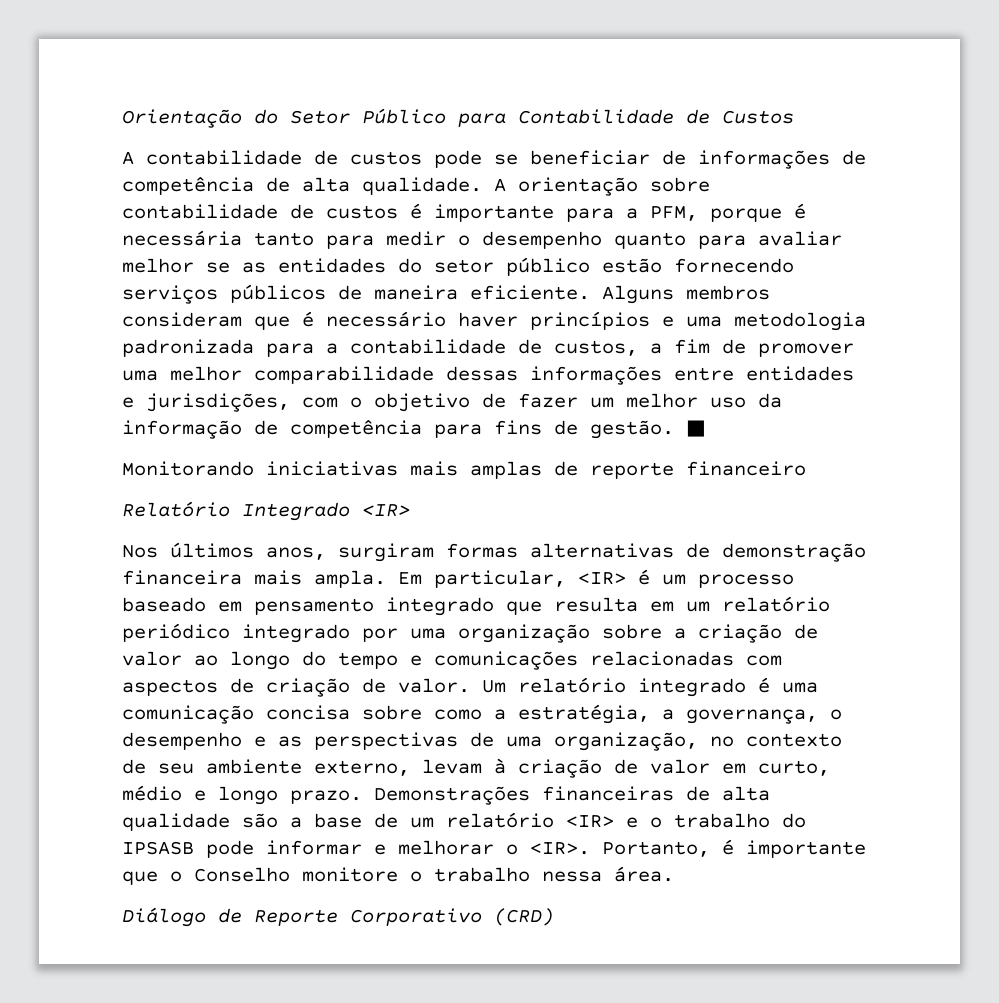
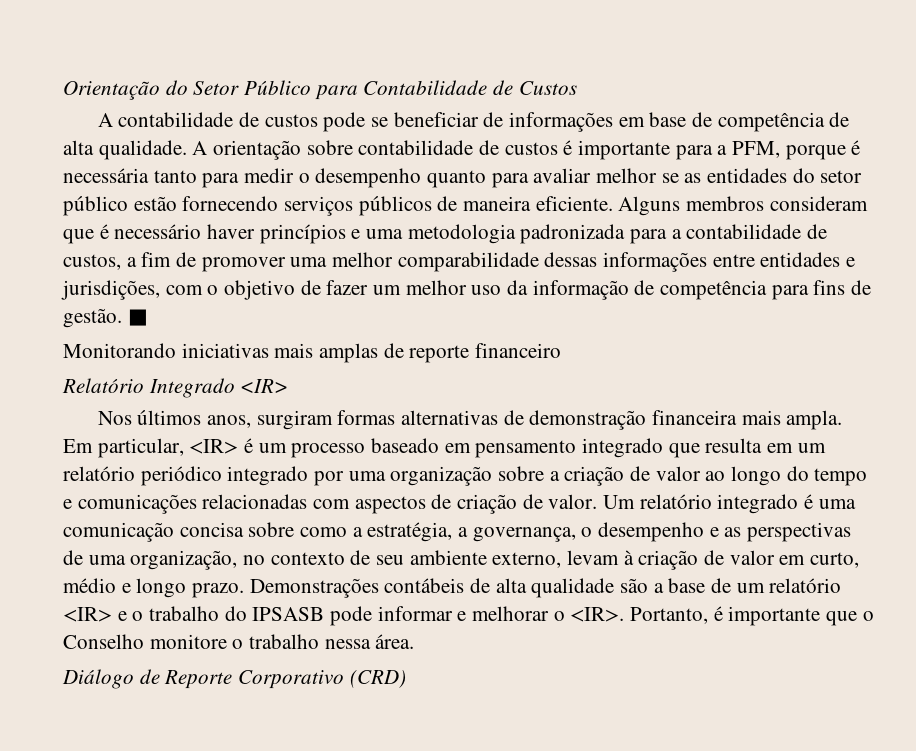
(830, 159) none -> [618,112,687,127] em base
[542,786,674,801] financeiras -> [384,578,465,593] contábeis

